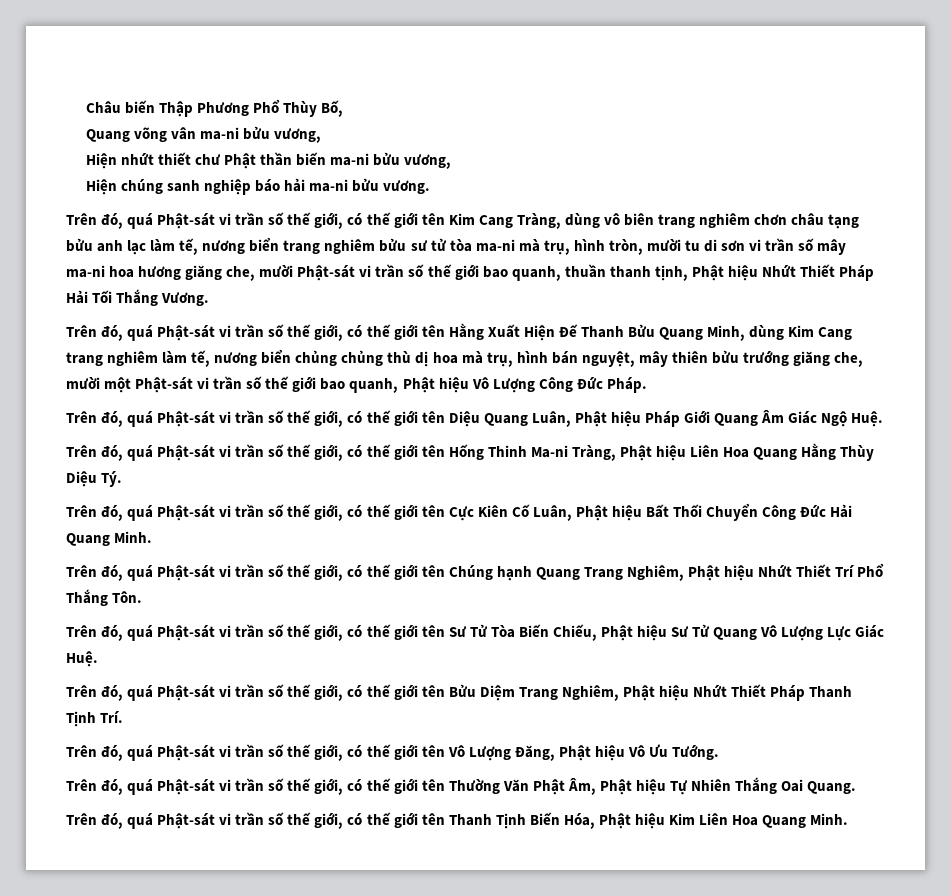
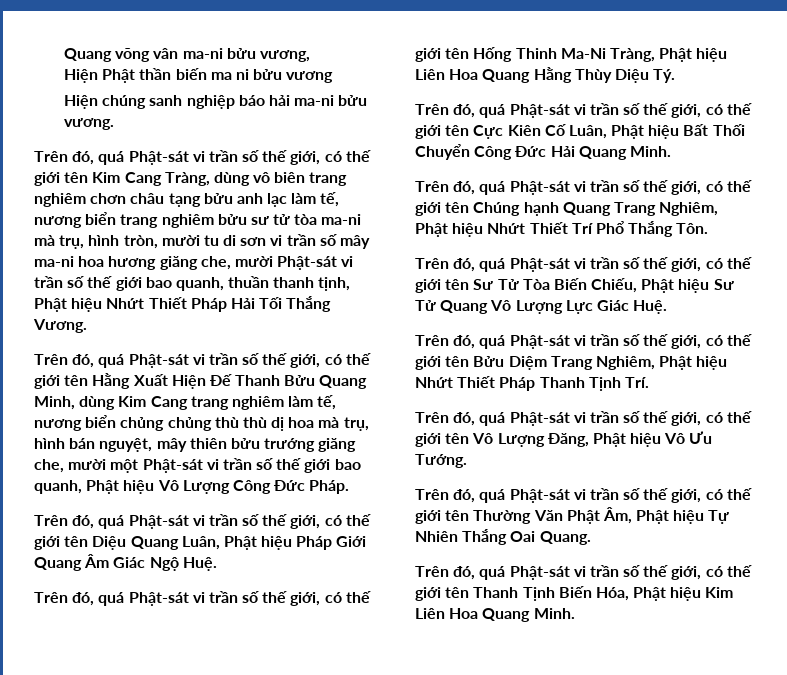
[85,99,344,117] Châu biến Thập Phương Phổ Thùy Bố, // -> (63, 55) none
[120,152,452,169] nhứt thiết chư Phật thần biến ma-ni bửu vương, -> [102,68,334,83] Phật thần biến ma ni bửu vương
(412, 357) none -> [242,417,267,428] thù
[530,445,568,458] Ma-ni -> [560,48,606,59] Ma-Ni

